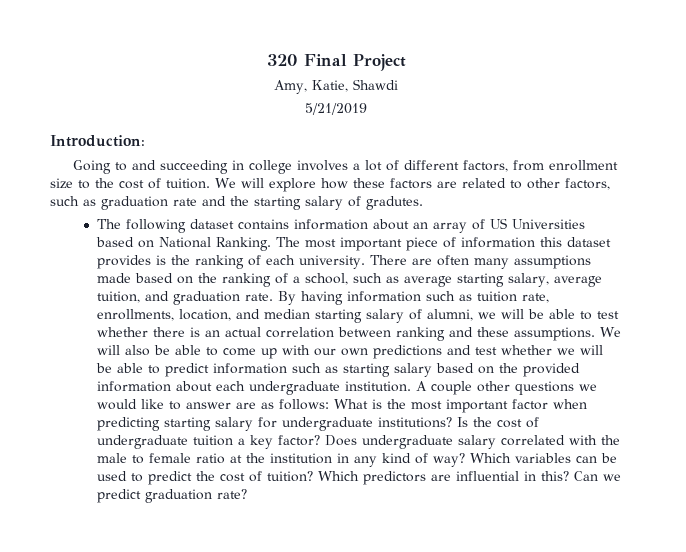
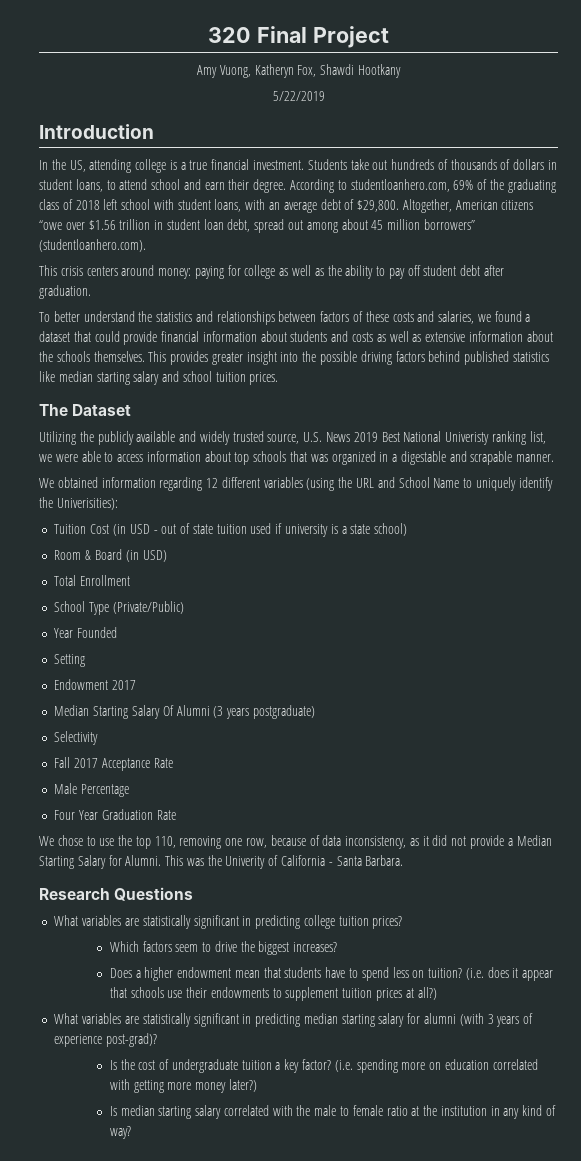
[274,79,398,94] [305,103,367,115] [50,135,145,147] [73,160,619,174] [50,178,610,192] [50,196,423,210] [96,218,585,233] [95,237,611,251] [96,255,591,269] [96,273,602,287] [96,291,549,305] [96,309,619,323] [96,327,621,341] [96,345,603,359] [95,363,580,377] [96,381,597,395] [96,399,587,413] [96,417,452,431] Amy, Katie, Shawdi // 5/21/2019 // Introduction: // Going to and succeeding in college involves a lot of different factors, from enrollment size to the cost of tuition. We will explore how these factors are related to other factors, such as graduation rate and the starting salary of gradutes. // The following dataset contains information about an array of US Universities based on National Ranking. The most important piece of information this dataset provides is the ranking of each university. There are often many assumptions made based on the ranking of a school, such as average starting salary, average tuition, and graduation rate. By having information such as tuition rate, enrollments, location, and median starting salary of alumni, we will be able to test whether there is an actual correlation between ranking and these assumptions. We will also be able to come up with our own predictions and test whether we will be able to predict information such as starting salary based on the provided information about each undergraduate institution. A couple other questions we would like to answer are as follows: What is the most important factor when predicting starting salary for undergraduate institutions? -> [197,64,401,78] [272,91,325,101] [39,124,154,139] [39,159,558,173] [39,179,556,193] [39,199,534,213] [39,219,475,233] [39,239,146,252] [39,265,505,279] [39,285,91,299] [39,311,531,325] [39,331,553,345] [39,351,549,365] [39,371,279,385] [39,404,132,416] [39,431,546,445] [39,451,555,465] [39,477,553,491] [39,497,118,510] [54,523,408,537] [54,549,167,562] [54,575,131,586] [54,601,184,615] [54,627,118,638] [54,654,86,667] [54,679,137,690] [54,705,315,719] [54,731,99,745] [54,757,173,771] [54,783,130,797] [54,809,176,820] [39,835,552,849] [39,855,404,869] [39,887,194,901] [54,915,403,929] [109,941,338,955] [109,967,554,981] [109,987,437,1001] [54,1013,534,1027] [54,1033,158,1047] Amy Vuong, Katheryn Fox, Shawdi Hootkany // 5/22/2019 // Introduction // In the US, attending college is a true financial investment. Students take out hundreds of thousands of dollars in student loans, to attend school and earn their degree. According to studentloanhero.com, 69% of the graduating class of 2018 left school with student loans, with an average debt of $29,800. Altogether, American citizens “owe over $1.56 trillion in student loan debt, spread out among about 45 million borrowers” (studentloanhero.com). // This crisis centers around money: paying for college as well as the ability to pay off student debt after graduation. // To better understand the statistics and relationships between factors of these costs and salaries, we found a dataset that could provide financial information about students and costs as well as extensive information about the schools themselves. This provides greater insight into the possible driving factors behind published statistics like median starting salary and school tuition prices. // The Dataset // Utilizing the publicly available and widely trusted source, U.S. News 2019 Best National Univeristy ranking list, we were able to access information about top schools that was organized in a digestable and scrapable manner. // We obtained information regarding 12 different variables (using the URL and School Name to uniquely identify the Univerisities): // Tuition Cost (in USD - out of state tuition used if university is a state school) // Room & Board (in USD) // Total Enrollment // School Type (Private/Public) // Year Founded // Setting // Endowment 2017 // Median Starting Salary Of Alumni (3 years postgraduate) // Selectivity // Fall 2017 Acceptance Rate // Male Percentage // Four Year Graduation Rate // We chose to use the top 110, removing one row, because of data inconsistency, as it did not provide a Median Starting Salary for Alumni. This was the Univerity of California - Santa Barbara. // Research Questions // What variables are statistically significant in predicting college tuition prices? // Which factors seem to drive the biggest increases? // Does a higher endowment mean that students have to spend less on tuition? (i.e. does it appear that schools use their endowments to supplement tuition prices at all?) // What variables are statistically significant in predicting median starting salary for alumni (with 3 years of experience post-grad)? //
[324,435,453,449] Does undergraduate -> [334,1059,538,1073] [109,1079,257,1093] [109,1105,192,1119] (i.e. spending more on education correlated with getting more money later?) // Is median starting
[469,453,617,463] [96,471,621,485] [96,489,247,503] Which variables can be used to predict the cost of tuition? Which predictors are influential in this? Can we predict graduation rate? -> (131, 1132) none

